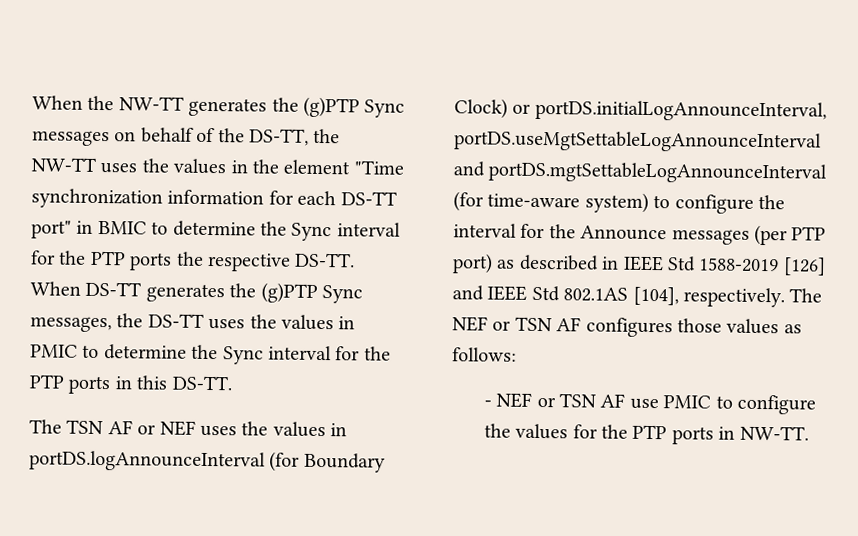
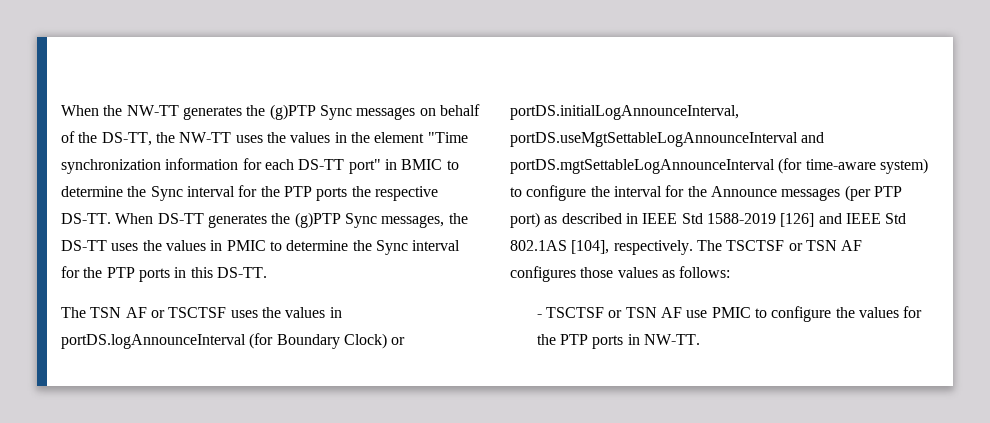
[159,420,196,436] NEF -> [168,307,227,318] TSCTSF
[452,316,488,332] NEF -> [726,240,785,251] TSCTSF
[496,392,533,408] NEF -> [546,307,605,318] TSCTSF

